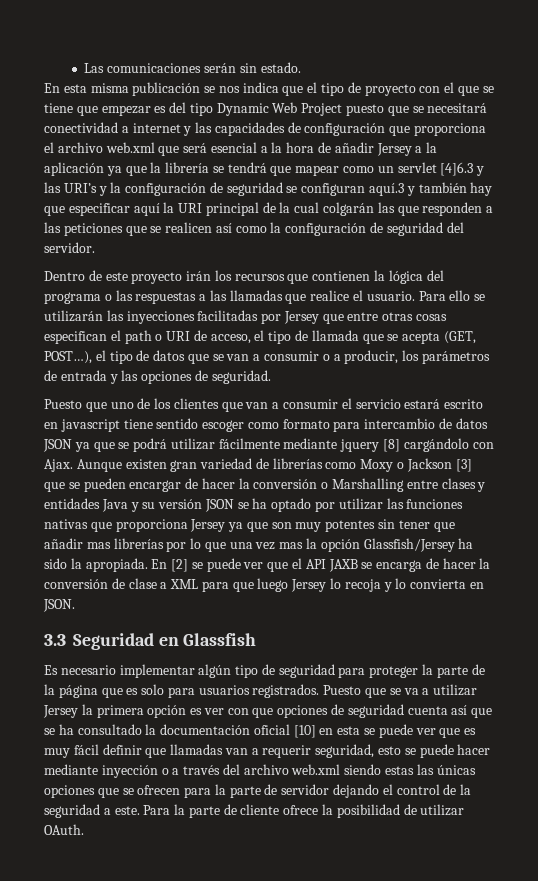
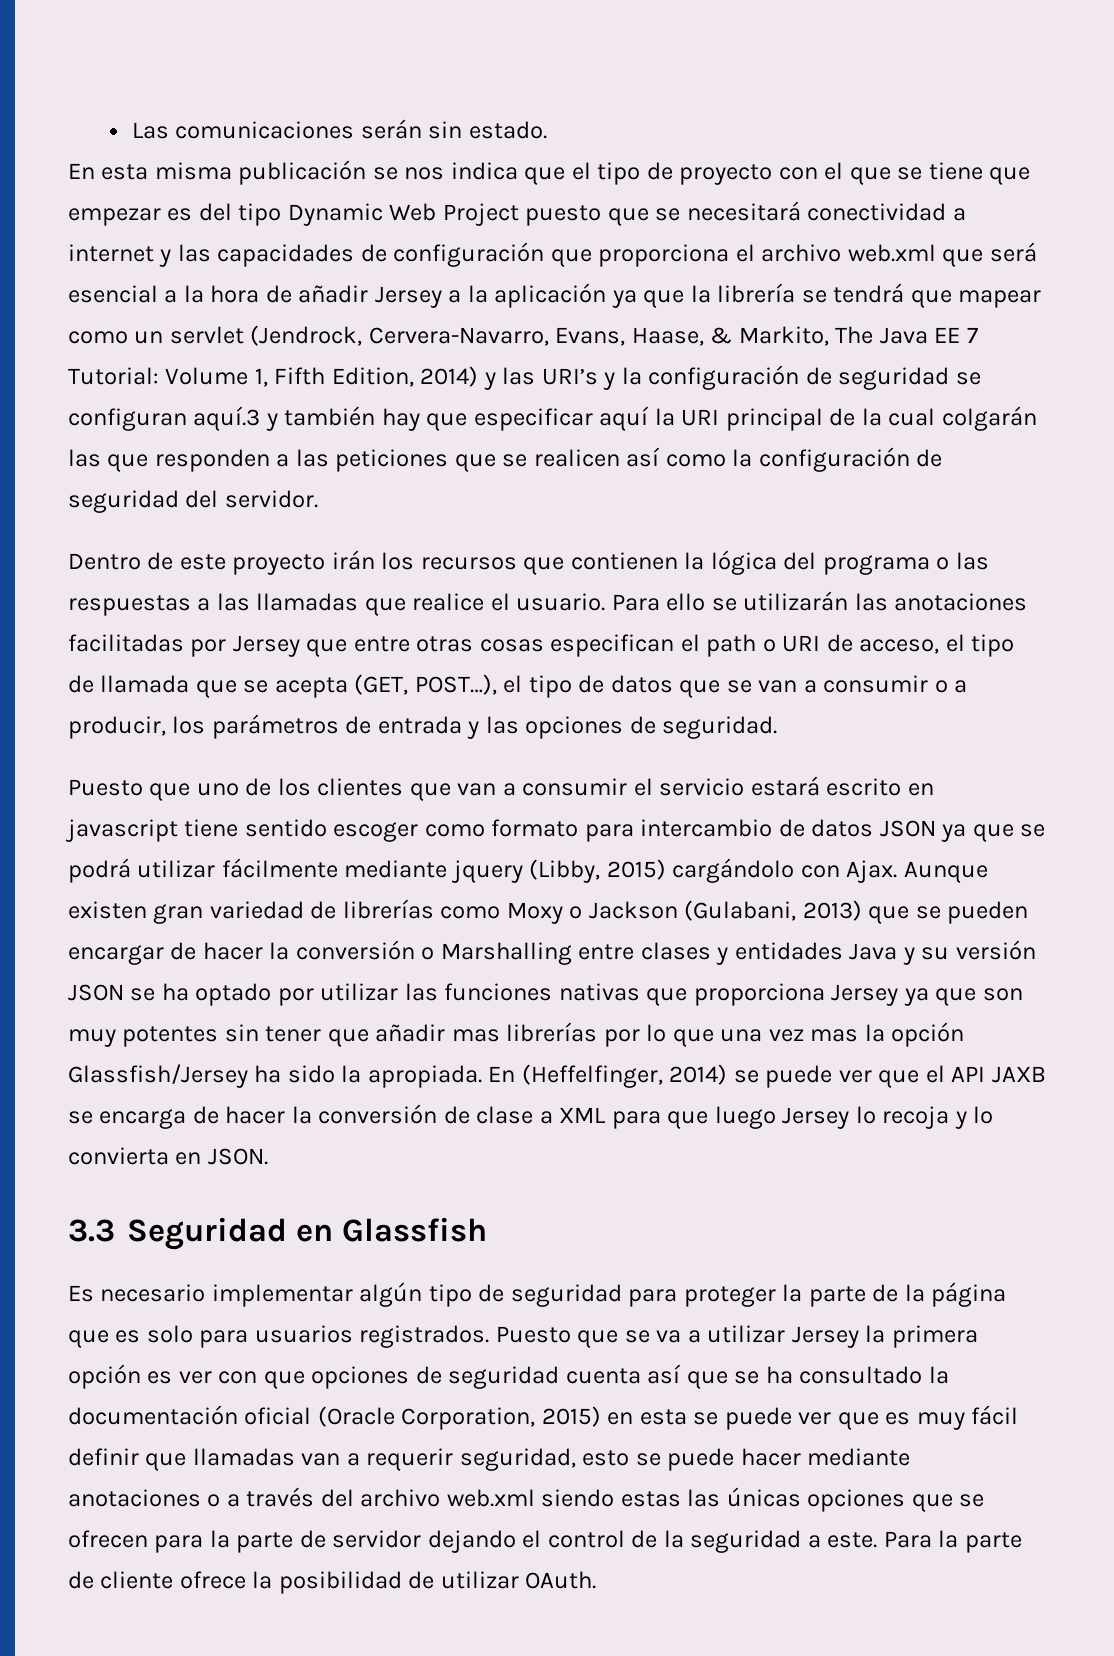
[440,162,474,176] [4]6.3 -> [250,325,978,346] [68,366,479,387] (Jendrock, Cervera-Navarro, Evans, Haase, & Markito, The Java EE 7 Tutorial: Volume 1, Fifth Edition, 2014)
[126,311,195,324] inyecciones -> [894,593,1028,611] anotaciones
[383,439,401,452] [8] -> [529,859,666,883] (Libby, 2015)
[455,459,472,472] [3] -> [684,900,862,921] (Gulabani, 2013)
[171,559,189,572] [2] -> [521,1064,728,1088] (Heffelfinger, 2014)
[293,725,316,738] [10] -> [317,1406,601,1430] (Oracle Corporation, 2015)
[101,765,158,778] inyección -> [68,1489,201,1507] anotaciones

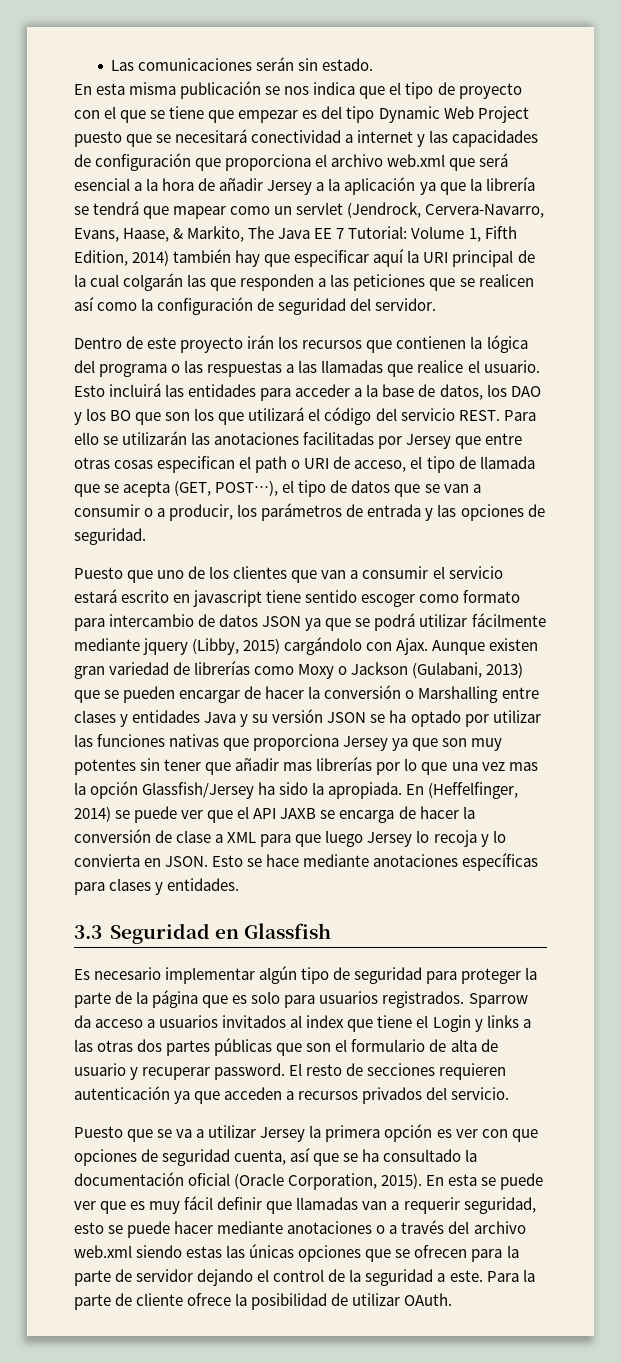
[483,365,981,390] [68,406,278,431] y las URI’s y la configuración de seguridad se configuran aquí.3 y -> (170, 258) none
(606, 602) none -> [74,383,541,401] [74,407,500,425] Esto incluirá las entidades para acceder a la base de datos, los DAO y los BO que son los que utilizará el código del servicio REST.
(268, 1156) none -> [212,853,539,871] [74,878,240,895] Esto se hace mediante anotaciones específicas para clases y entidades.
(490, 1336) none -> [468,993,528,1008] [74,1015,531,1032] [74,1038,498,1056] [74,1063,507,1080] [74,1086,510,1104] Sparrow da acceso a usuarios invitados al index que tiene el Login y links a las otras dos partes públicas que son el formulario de alta de usuario y recuperar password. El resto de secciones requieren autenticación ya que acceden a recursos privados del servicio. //
[565,1368,641,1384] cuenta -> [234,1150,287,1165] cuenta,
[541,1406,634,1427] 2015) en -> [381,1173,445,1189] 2015). En

